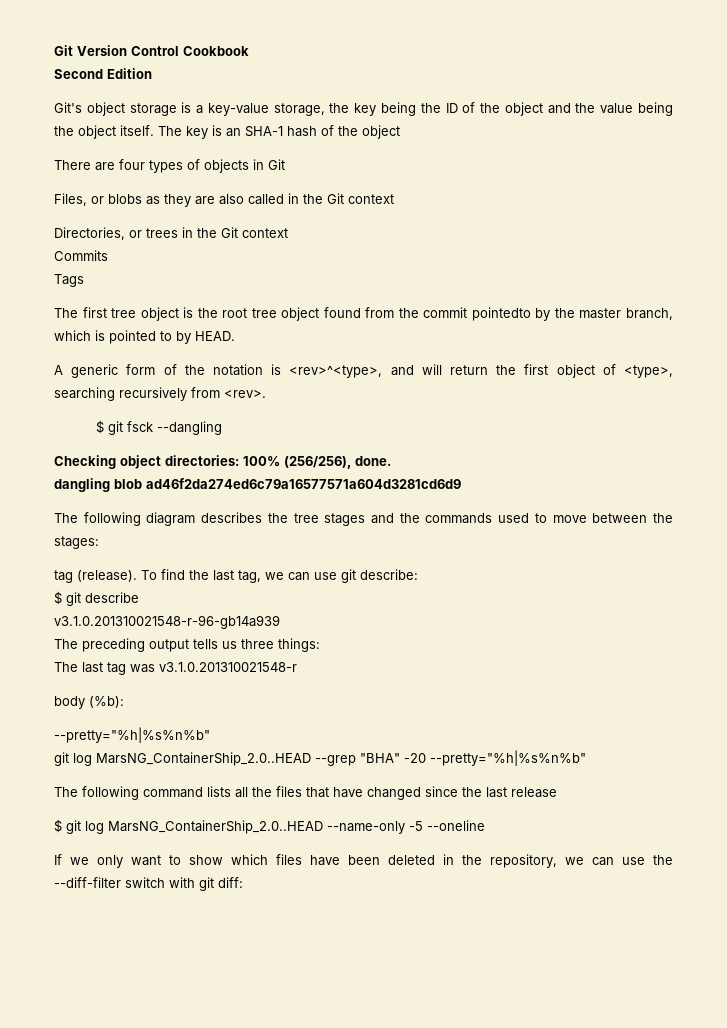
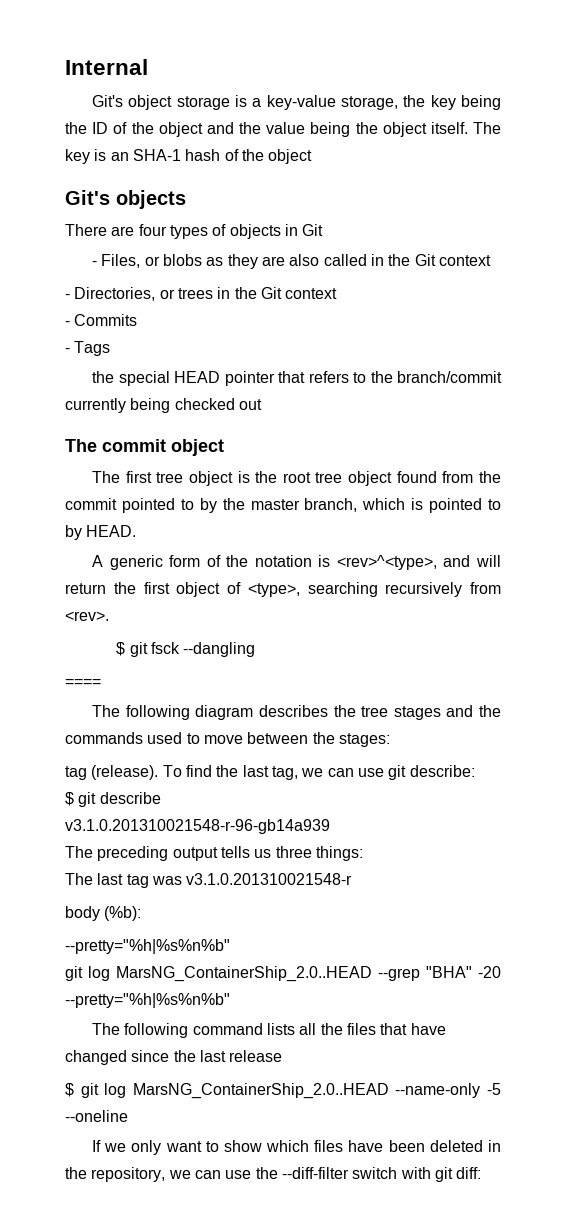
[54,45,249,56] [54,68,152,79] Git Version Control Cookbook // Second Edition -> [65,59,148,75] Internal
(400, 132) none -> [65,190,186,209] // Git's objects
(285, 164) none -> [92,261,98,266] -
(394, 199) none -> [65,294,70,299] -
(288, 233) none -> [65,321,70,326] -
(108, 255) none -> [65,348,70,353] -
(84, 280) none -> [92,371,502,386] [65,398,262,413] [65,439,224,456] // the special HEAD pointer that refers to the branch/commit currently being checked out // The commit object
[471,307,531,321] pointedto -> [121,498,194,513] pointed to
[54,455,391,469] [54,478,461,492] Checking object directories: 100% (256/256), done. // dangling blob ad46f2da274ed6c79a16577571a604d3281cd6d9 -> [65,679,101,687] ====

